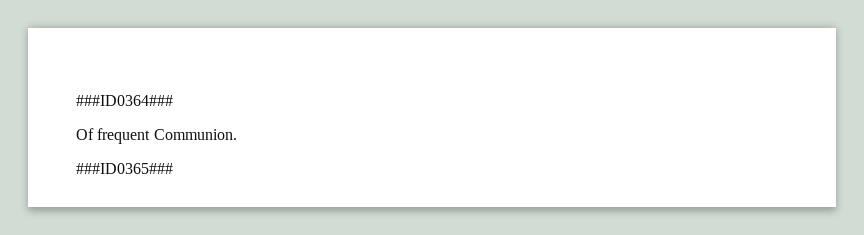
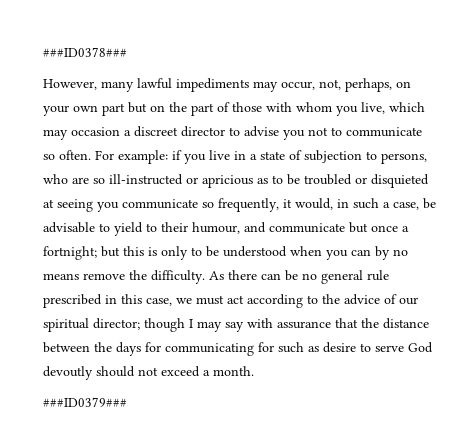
[76,95,173,106] [76,128,237,144] [76,163,173,174] ###ID0364### // Of frequent Communion. // ###ID0365### -> [43,47,127,57] [43,78,411,92] [43,102,425,116] [43,126,422,140] [43,150,427,164] [43,174,429,188] [43,198,436,212] [43,222,409,236] [43,246,408,260] [43,270,389,284] [43,294,418,308] [43,318,429,332] [43,342,433,356] [43,366,254,380] [43,397,127,407] ###ID0378### // However, many lawful impediments may occur, not, perhaps, on your own part but on the part of those with whom you live, which may occasion a discreet director to advise you not to communicate so often. For example: if you live in a state of subjection to persons, who are so ill-instructed or apricious as to be troubled or disquieted at seeing you communicate so frequently, it would, in such a case, be advisable to yield to their humour, and communicate but once a fortnight; but this is only to be understood when you can by no means remove the difficulty. As there can be no general rule prescribed in this case, we must act according to the advice of our spiritual director; though I may say with assurance that the distance between the days for communicating for such as desire to serve God devoutly should not exceed a month. // ###ID0379###

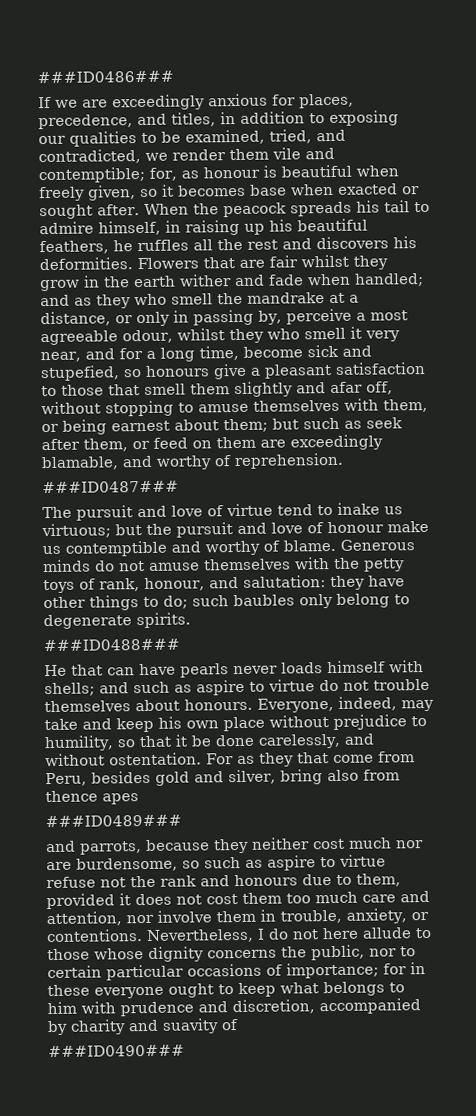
[43,47,127,57] [43,78,411,92] [43,102,425,116] [43,126,422,140] [43,150,427,164] [43,174,429,188] [43,198,436,212] [43,222,409,236] [43,246,408,260] [43,270,389,284] [43,294,418,308] [43,318,429,332] [43,342,433,356] [43,366,254,380] [43,397,127,407] ###ID0378### // However, many lawful impediments may occur, not, perhaps, on your own part but on the part of those with whom you live, which may occasion a discreet director to advise you not to communicate so often. For example: if you live in a state of subjection to persons, who are so ill-instructed or apricious as to be troubled or disquieted at seeing you communicate so frequently, it would, in such a case, be advisable to yield to their humour, and communicate but once a fortnight; but this is only to be understood when you can by no means remove the difficulty. As there can be no general rule prescribed in this case, we must act according to the advice of our spiritual director; though I may say with assurance that the distance between the days for communicating for such as desire to serve God devoutly should not exceed a month. // ###ID0379### -> [37,70,174,84] [38,93,354,111] [38,110,399,130] [38,129,346,147] [38,147,335,165] [38,164,399,184] [39,183,420,202] [39,200,430,220] [39,218,368,236] [39,236,417,255] [39,254,388,271] [40,273,424,292] [40,292,359,309] [40,308,408,327] [40,326,400,346] [40,344,372,363] [40,361,426,382] [41,381,393,398] [41,398,428,417] [41,417,403,435] [41,434,383,452] [41,452,344,471] [42,480,179,494] [42,502,403,521] [41,520,429,539] [42,539,415,557] [43,557,405,573] [43,575,405,594] [43,593,410,611] [43,612,191,630] [43,638,180,652] [44,660,424,678] [44,678,430,697] [44,696,434,713] [44,714,427,733] [44,733,374,752] [45,751,415,767] [45,769,400,787] [45,790,139,805] [45,814,182,828] [46,837,424,855] [46,854,386,872] [46,873,401,889] [46,890,430,910] [46,908,429,927] [46,927,432,943] [47,944,416,962] [47,962,426,981] [47,981,405,999] [47,998,421,1017] [47,1018,239,1036] [48,1044,185,1058] ###ID0486### // If we are exceedingly anxious for places, precedence, and titles, in addition to exposing our qualities to be examined, tried, and contradicted, we render them vile and contemptible; for, as honour is beautiful when freely given, so it becomes base when exacted or sought after. When the peacock spreads his tail to admire himself, in raising up his beautiful feathers, he ruffles all the rest and discovers his deformities. Flowers that are fair whilst they grow in the earth wither and fade when handled; and as they who smell the mandrake at a distance, or only in passing by, perceive a most agreeable odour, whilst they who smell it very near, and for a long time, become sick and stupefied, so honours give a pleasant satisfaction to those that smell them slightly and afar off, without stopping to amuse themselves with them, or being earnest about them; but such as seek after them, or feed on them are exceedingly blamable, and worthy of reprehension. // ###ID0487### // The pursuit and love of virtue tend to inake us virtuous; but the pursuit and love of honour make us contemptible and worthy of blame. Generous minds do not amuse themselves with the petty toys of rank, honour, and salutation: they have other things to do; such baubles only belong to degenerate spirits. // ###ID0488### // He that can have pearls never loads himself with shells; and such as aspire to virtue do not trouble themselves about honours. Everyone, indeed, may take and keep his own place without prejudice to humility, so that it be done carelessly, and without ostentation. For as they that come from Peru, besides gold and silver, bring also from thence apes // ###ID0489### // and parrots, because they neither cost much nor are burdensome, so such as aspire to virtue refuse not the rank and honours due to them, provided it does not cost them too much care and attention, nor involve them in trouble, anxiety, or contentions. Nevertheless, I do not here allude to those whose dignity concerns the public, nor to certain particular occasions of importance; for in these everyone ought to keep what belongs to him with prudence and discretion, accompanied by charity and suavity of // ###ID0490###

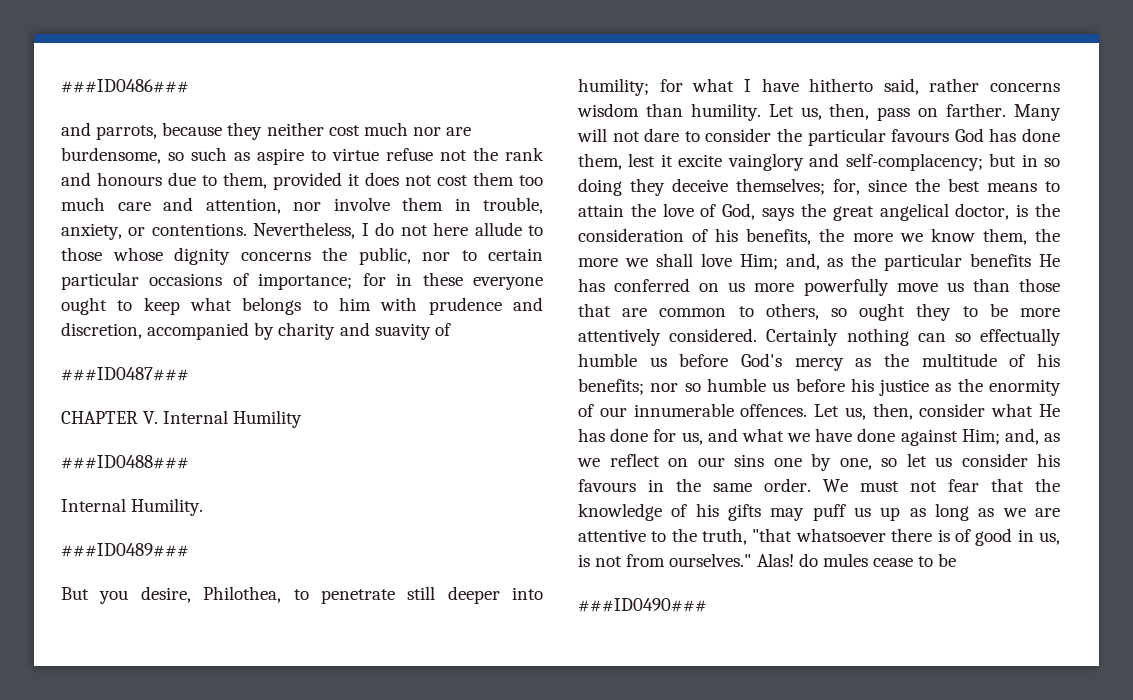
[38,93,354,111] [38,110,399,130] [38,129,346,147] [38,147,335,165] [38,164,399,184] [39,183,420,202] [39,200,430,220] [39,218,368,236] [39,236,417,255] [39,254,388,271] [40,273,424,292] [40,292,359,309] [40,308,408,327] [40,326,400,346] [40,344,372,363] [40,361,426,382] [41,381,393,398] [41,398,428,417] [41,417,403,435] [41,434,383,452] [41,452,344,471] [42,480,179,494] [42,502,403,521] [41,520,429,539] [42,539,415,557] [43,557,405,573] [43,575,405,594] [43,593,410,611] [43,612,191,630] [43,638,180,652] [44,660,424,678] [44,678,430,697] [44,696,434,713] [44,714,427,733] [44,733,374,752] [45,751,415,767] [45,769,400,787] [45,790,139,805] [45,814,182,828] // If we are exceedingly anxious for places, precedence, and titles, in addition to exposing our qualities to be examined, tried, and contradicted, we render them vile and contemptible; for, as honour is beautiful when freely given, so it becomes base when exacted or sought after. When the peacock spreads his tail to admire himself, in raising up his beautiful feathers, he ruffles all the rest and discovers his deformities. Flowers that are fair whilst they grow in the earth wither and fade when handled; and as they who smell the mandrake at a distance, or only in passing by, perceive a most agreeable odour, whilst they who smell it very near, and for a long time, become sick and stupefied, so honours give a pleasant satisfaction to those that smell them slightly and afar off, without stopping to amuse themselves with them, or being earnest about them; but such as seek after them, or feed on them are exceedingly blamable, and worthy of reprehension. // ###ID0487### // The pursuit and love of virtue tend to inake us virtuous; but the pursuit and love of honour make us contemptible and worthy of blame. Generous minds do not amuse themselves with the petty toys of rank, honour, and salutation: they have other things to do; such baubles only belong to degenerate spirits. // ###ID0488### // He that can have pearls never loads himself with shells; and such as aspire to virtue do not trouble themselves about honours. Everyone, indeed, may take and keep his own place without prejudice to humility, so that it be done carelessly, and without ostentation. For as they that come from Peru, besides gold and silver, bring also from thence apes // ###ID0489### -> (189, 86) none
(239, 1025) none -> [61,367,189,381] [61,410,303,428] [61,455,189,469] [61,498,204,516] [61,543,189,557] [61,586,543,604] [578,78,1060,96] [577,103,1061,121] [577,128,1060,146] [578,153,1060,171] [578,178,1060,196] [578,203,1060,221] [578,228,1060,245] [578,253,1060,271] [578,278,1060,296] [578,303,1060,321] [578,328,1061,346] [578,353,1060,371] [578,378,1061,396] [578,403,1060,420] [578,428,1060,446] [577,453,1060,471] [578,478,1060,492] [578,503,1060,521] [578,528,1060,546] [578,553,957,567] // ###ID0487### // CHAPTER V. Internal Humility // ###ID0488### // Internal Humility. // ###ID0489### // But you desire, Philothea, to penetrate still deeper into humility; for what I have hitherto said, rather concerns wisdom than humility. Let us, then, pass on farther. Many will not dare to consider the particular favours God has done them, lest it excite vainglory and self-complacency; but in so doing they deceive themselves; for, since the best means to attain the love of God, says the great angelical doctor, is the consideration of his benefits, the more we know them, the more we shall love Him; and, as the particular benefits He has conferred on us more powerfully move us than those that are common to others, so ought they to be more attentively considered. Certainly nothing can so effectually humble us before God's mercy as the multitude of his benefits; nor so humble us before his justice as the enormity of our innumerable offences. Let us, then, consider what He has done for us, and what we have done against Him; and, as we reflect on our sins one by one, so let us consider his favours in the same order. We must not fear that the knowledge of his gifts may puff us up as long as we are attentive to the truth, "that whatsoever there is of good in us, is not from ourselves." Alas! do mules cease to be

